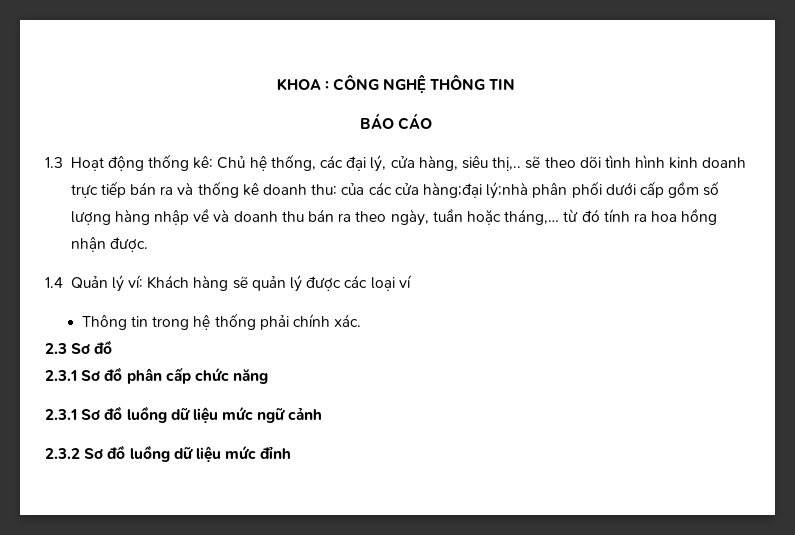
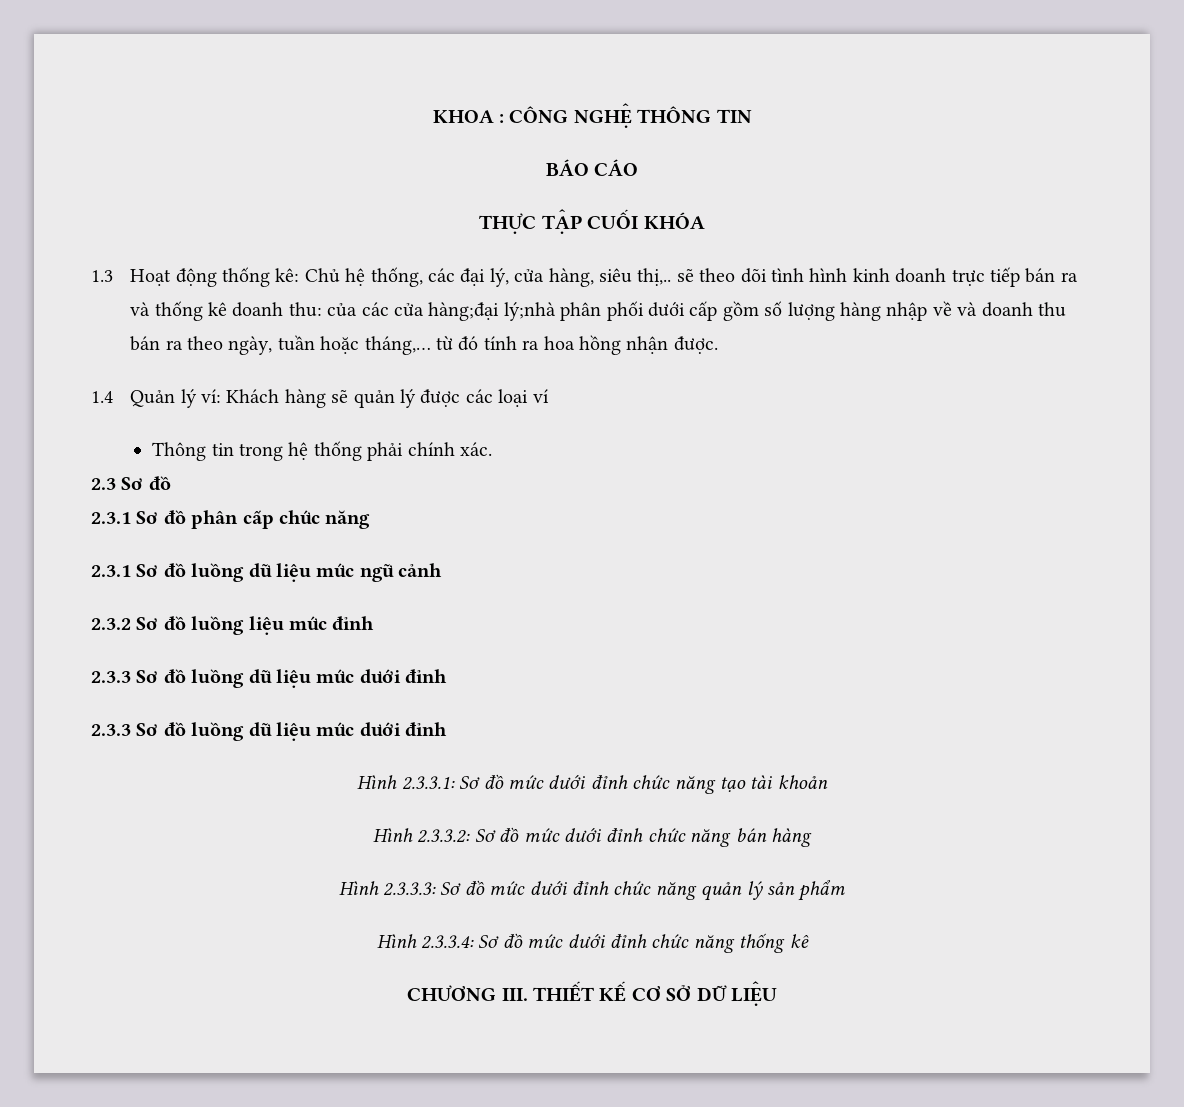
(433, 121) none -> [479,209,705,234] // THỰC TẬP CUỐI KHÓA
[173,445,292,463] dữ liệu mức đỉnh -> [248,616,375,635] [91,669,448,688] [91,722,448,741] [357,774,828,794] [373,827,812,847] [338,880,846,901] [376,933,809,953] [407,981,777,1006] liệu mức đỉnh // 2.3.3 Sơ đồ luồng dữ liệu mức dưới đỉnh // 2.3.3 Sơ đồ luồng dữ liệu mức dưới đỉnh // Hình 2.3.3.1: Sơ đồ mức dưới đỉnh chức năng tạo tài khoản // Hình 2.3.3.2: Sơ đồ mức dưới đỉnh chức năng bán hàng // Hình 2.3.3.3: Sơ đồ mức dưới đỉnh chức năng quản lý sản phẩm // Hình 2.3.3.4: Sơ đồ mức dưới đỉnh chức năng thống kê // CHƯƠNG III. THIẾT KẾ CƠ SỞ DỮ LIỆU

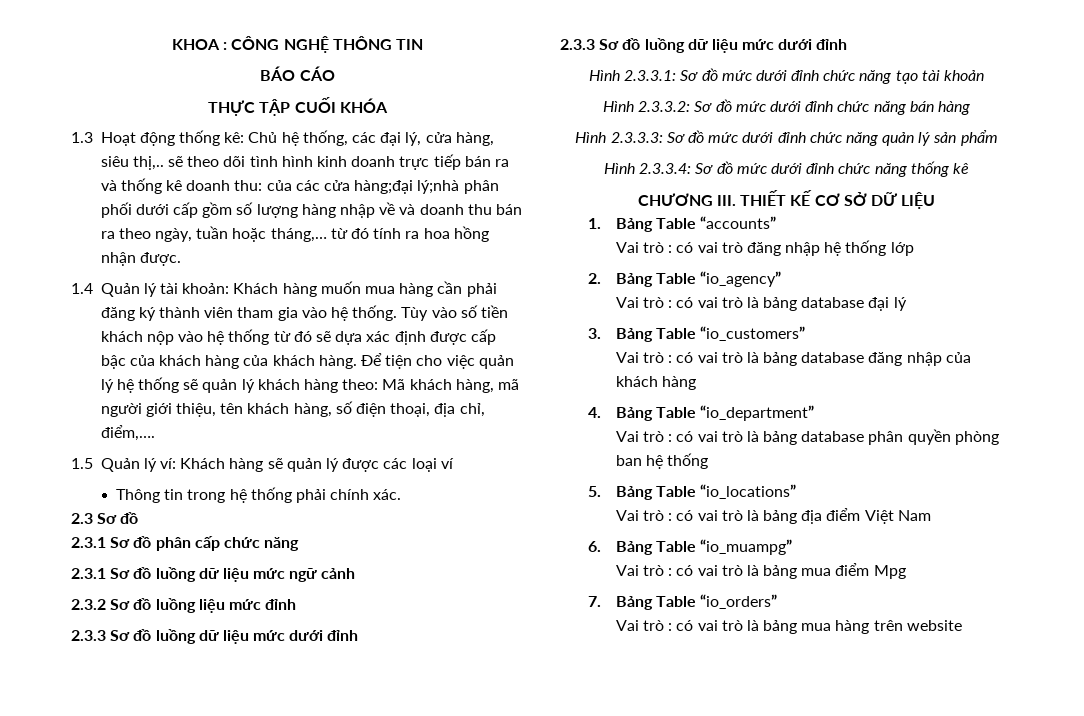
(197, 398) none -> [160,281,497,297] [100,305,508,321] [100,329,496,345] [100,353,514,369] [100,377,519,393] [100,401,485,417] [100,425,155,441] [71,458,157,472] tài khoản: Khách hàng muốn mua hàng cần phải đăng ký thành viên tham gia vào hệ thống. Tùy vào số tiền khách nộp vào hệ thống từ đó sẽ dựa xác định được cấp bậc của khách hàng của khách hàng. Để tiện cho việc quản lý hệ thống sẽ quản lý khách hàng theo: Mã khách hàng, mã người giới thiệu, tên khách hàng, số điện thoại, địa chỉ, điểm,…. // 1.5 Quản lý
(777, 993) none -> [587,216,777,232] [615,240,914,256] [587,271,782,287] [615,297,907,311] [587,326,806,342] [615,352,971,366] [615,376,696,390] [587,405,815,421] [615,429,999,445] [615,453,709,469] [587,484,797,500] [615,508,931,524] [587,539,793,555] [615,563,906,579] [587,594,778,610] [615,620,962,634] // 1. Bảng Table “accounts” // Vai trò : có vai trò đăng nhập hệ thống lớp // 2. Bảng Table “io_agency” // Vai trò : có vai trò là bảng database đại lý // 3. Bảng Table “io_customers” // Vai trò : có vai trò là bảng database đăng nhập của khách hàng // 4. Bảng Table “io_department” // Vai trò : có vai trò là bảng database phân quyền phòng ban hệ thống // 5. Bảng Table “io_locations” // Vai trò : có vai trò là bảng địa điểm Việt Nam // 6. Bảng Table “io_muampg” // Vai trò : có vai trò là bảng mua điểm Mpg // 7. Bảng Table “io_orders” // Vai trò : có vai trò là bảng mua hàng trên website

